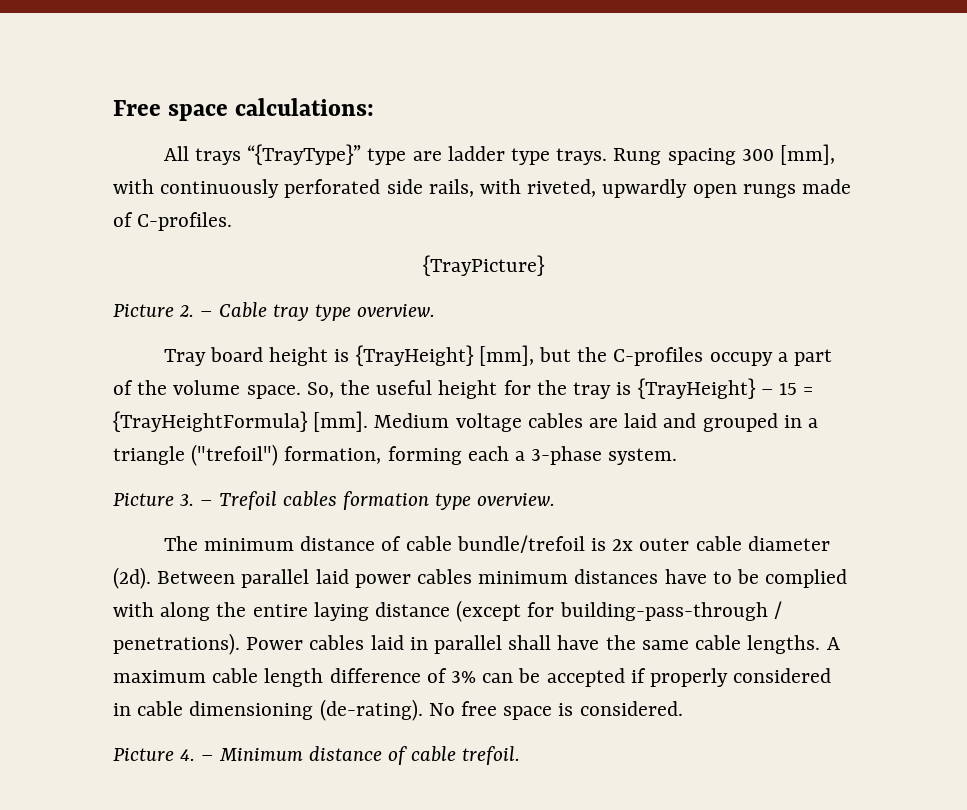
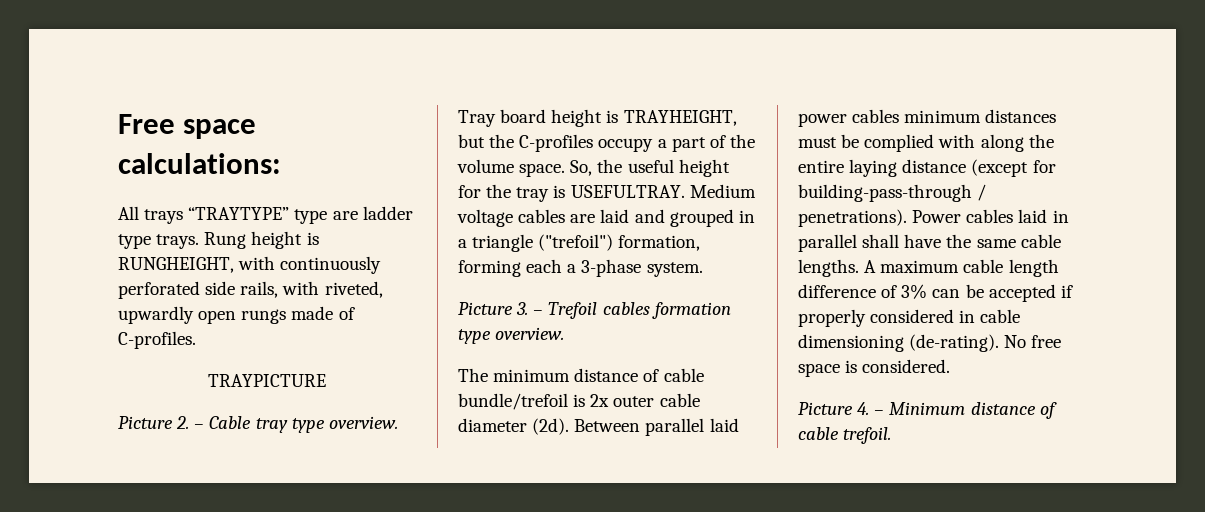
[247,144,362,165] “{TrayType}” -> [188,207,290,220] “TRAYTYPE”
[667,144,836,165] spacing 300 [mm], -> [251,231,319,249] [118,257,234,273] height is RUNGHEIGHT,
[423,255,545,276] {TrayPicture} -> [207,374,326,387] TRAYPICTURE
[355,345,534,366] {TrayHeight} [mm], -> [623,110,737,126] TRAYHEIGHT,
[637,378,814,399] [113,411,369,432] {TrayHeight} – 15 = {TrayHeightFormula} [mm]. -> [570,185,685,198] USEFULTRAY.
[664,569,732,584] have to -> [798,137,837,148] must

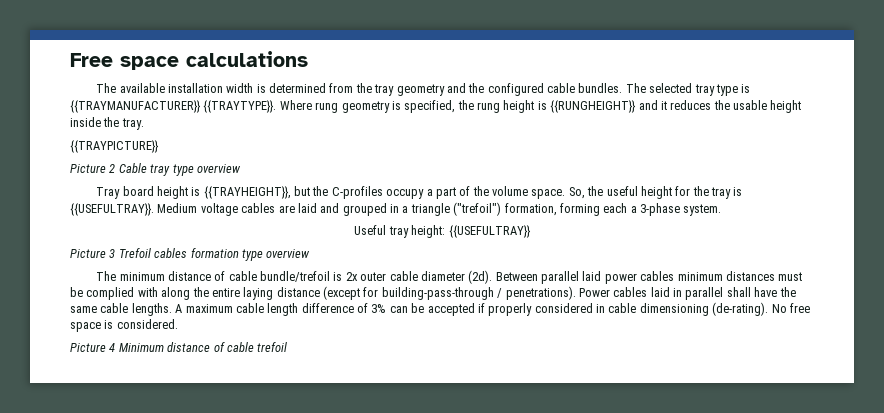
[118,153,281,174] [118,206,413,224] [118,231,319,249] [118,256,382,274] [118,281,383,299] [118,306,355,324] [118,331,196,349] [207,374,326,387] [118,416,205,429] calculations: // All trays “TRAYTYPE” type are ladder type trays. Rung height is RUNGHEIGHT, with continuously perforated side rails, with riveted, upwardly open rungs made of C-profiles. // TRAYPICTURE // Picture 2. – -> [186,51,308,67] [96,83,751,96] [70,100,802,113] [70,117,144,130] [70,140,159,153] [70,164,116,173] calculations // The available installation width is determined from the tray geometry and the configured cable bundles. The selected tray type is {{TRAYMANUFACTURER}} {{TRAYTYPE}}. Where rung geometry is specified, the rung height is {{RUNGHEIGHT}} and it reduces the usable height inside the tray. // {{TRAYPICTURE}} // Picture 2
[328,416,398,429] overview. -> [196,164,241,173] overview
[623,110,737,126] TRAYHEIGHT, -> [203,186,291,199] {{TRAYHEIGHT}},
[570,185,685,198] USEFULTRAY. -> [70,203,154,216] {{USEFULTRAY}}.
[458,302,544,315] // Picture 3. – -> [354,225,531,238] [70,249,116,258] // Useful tray height: {{USEFULTRAY}} // Picture 3
[495,327,565,340] overview. -> [266,249,311,258] overview
[857,402,885,415] 4. – -> [109,343,116,352] 4
[843,427,892,444] trefoil. -> [257,342,288,352] trefoil

